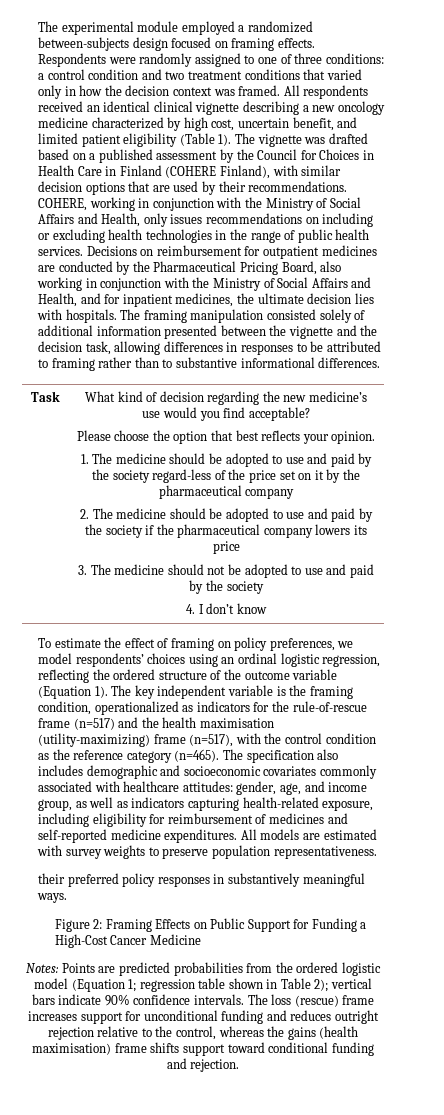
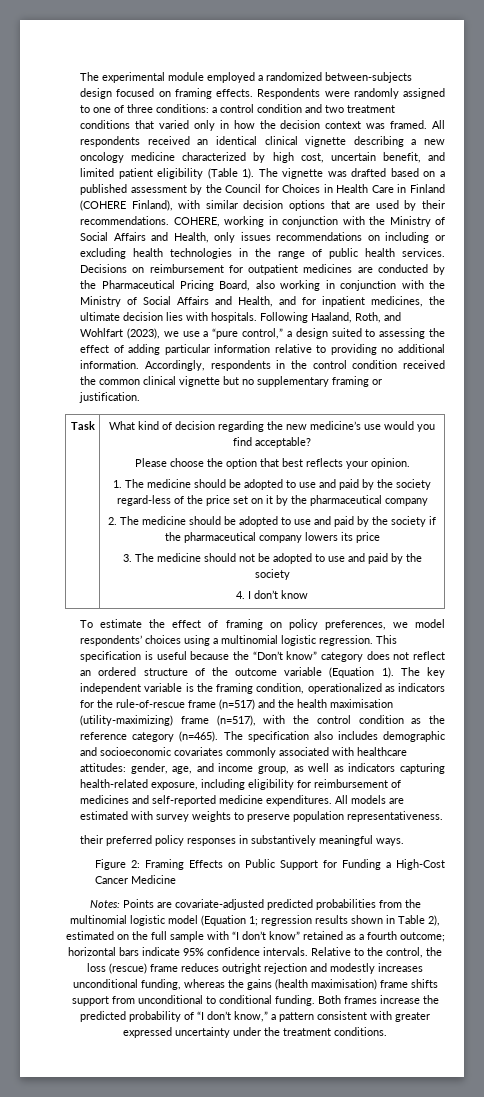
[120,309,366,323] [38,325,378,339] [38,341,381,355] [38,357,381,371] The framing manipulation consisted solely of additional information presented between the vignette and the decision task, allowing differences in responses to be attributed to framing rather than to substantive informational differences. -> [260,312,402,323] [80,328,445,339] [80,344,445,355] [80,360,446,371] [80,376,383,387] [79,392,141,403] Following Haaland, Roth, and Wohlfart (2023), we use a “pure control,” a design suited to assessing the effect of adding particular information relative to providing no additional information. Accordingly, respondents in the control condition received the common clinical vignette but no supplementary framing or justification.
[221,653,381,667] [38,669,110,683] an ordinal logistic regression, reflecting the -> [213,635,398,646] [80,651,445,662] [80,670,92,676] a multinomial logistic regression. This specification is useful because the “Don’t know” category does not reflect an
(116, 969) none -> [174,899,264,910] covariate-adjusted
[296,962,339,973] ordered -> [70,915,127,924] multinomial
[198,978,226,989] table -> [315,915,348,924] results
[314,978,372,992] 2); vertical -> [428,915,440,926] [65,931,445,942] [68,947,116,956] 2), estimated on the full sample with “I don’t know” retained as a fourth outcome; horizontal
[104,994,130,1006] 90% -> [183,948,204,956] 95%
[247,994,375,1007] [28,1010,379,1024] [47,1026,216,1040] The loss (rescue) frame increases support for unconditional funding and reduces outright rejection relative to the control, -> [311,947,442,958] [87,963,423,974] [72,979,181,990] Relative to the control, the loss (rescue) frame reduces outright rejection and modestly increases unconditional funding,
[227,1042,374,1056] [166,1058,240,1072] toward conditional funding and rejection. -> [111,995,439,1006] [80,1011,430,1022] [123,1027,387,1038] from unconditional to conditional funding. Both frames increase the predicted probability of “I don’t know,” a pattern consistent with greater expressed uncertainty under the treatment conditions.

